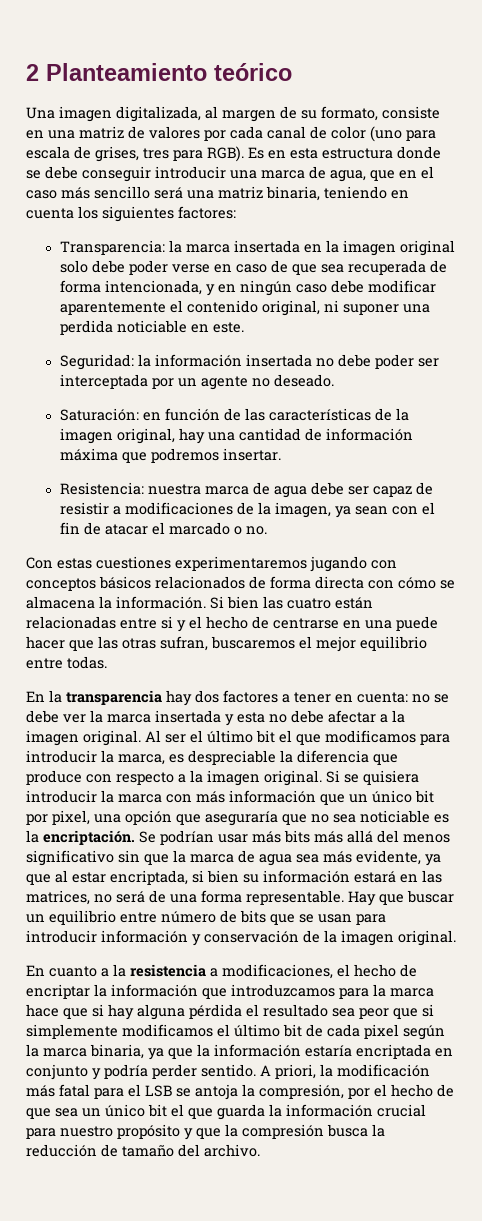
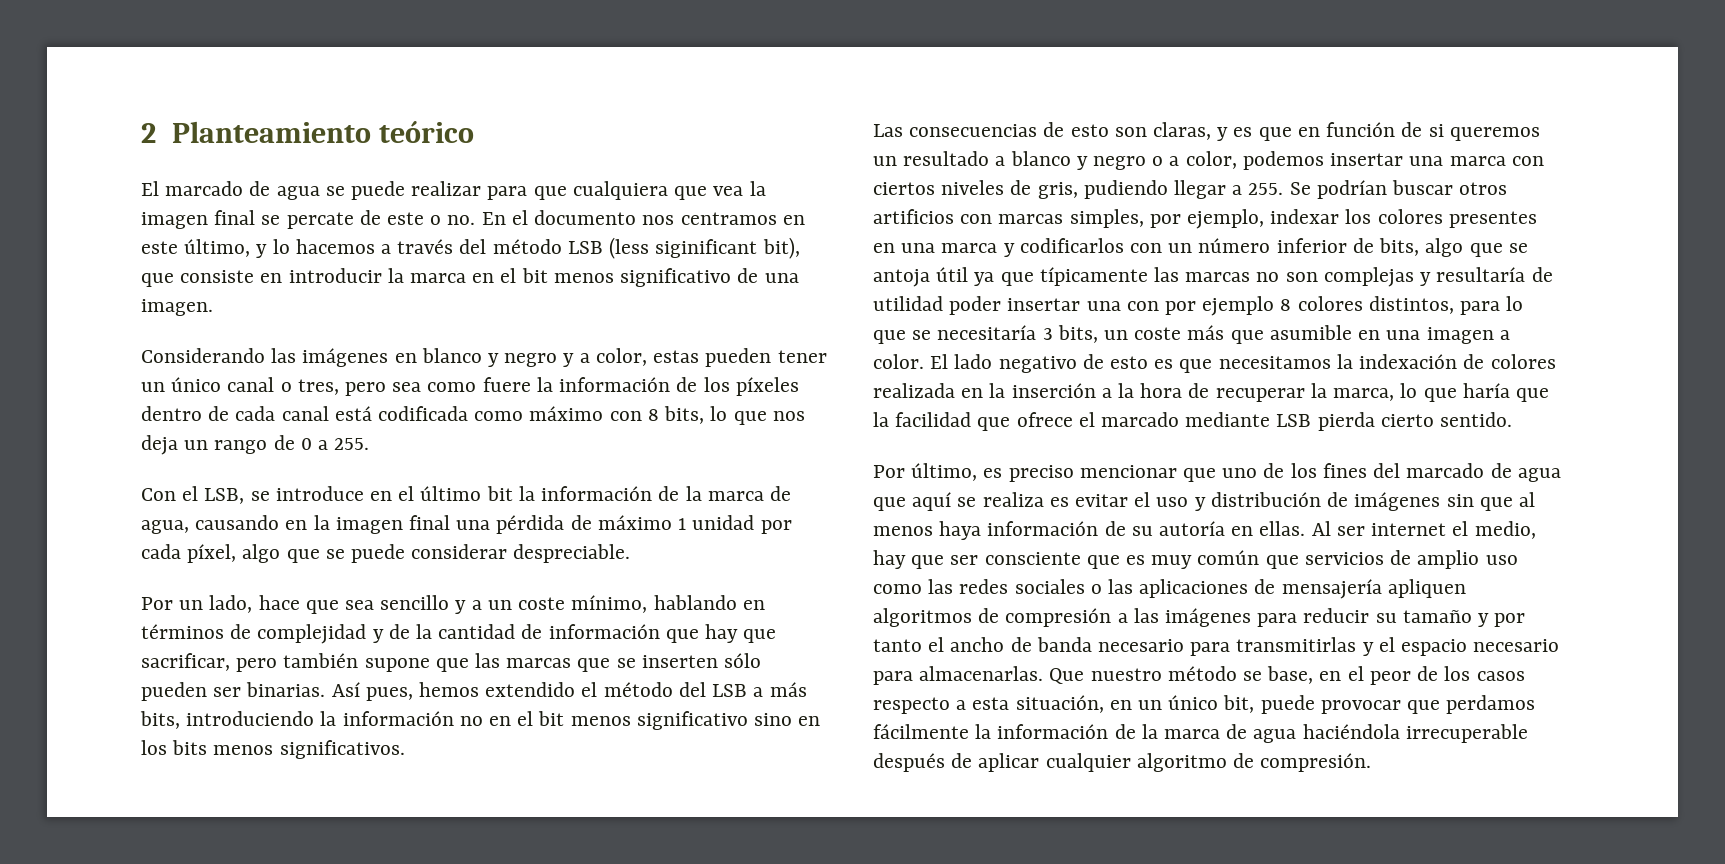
[26,106,440,122] [26,126,436,142] [26,146,441,162] [26,166,434,182] [26,186,409,201] [26,206,236,222] [59,240,455,256] [59,260,447,275] [59,280,436,296] [59,300,430,316] [59,320,244,335] [59,354,439,370] [59,374,334,390] [59,408,409,421] [59,428,413,444] [59,448,281,463] [59,482,433,498] [59,502,435,518] [59,522,267,535] [26,556,397,572] [26,576,455,591] [26,596,373,609] [26,616,438,632] [26,636,427,652] [26,656,107,669] [26,690,449,706] [26,710,405,726] [26,730,450,746] [26,750,398,765] [26,770,419,786] [26,790,434,805] [26,810,449,826] [26,830,450,845] [26,850,441,866] [26,870,442,885] [26,890,454,906] [26,910,386,925] [26,930,456,946] [26,964,417,979] [26,984,434,999] [26,1004,434,1020] [26,1024,445,1040] [26,1044,453,1060] [26,1064,430,1080] [26,1084,454,1100] [26,1104,426,1120] [26,1124,385,1140] [26,1144,260,1157] Una imagen digitalizada, al margen de su formato, consiste en una matriz de valores por cada canal de color (uno para escala de grises, tres para RGB). Es en esta estructura donde se debe conseguir introducir una marca de agua, que en el caso más sencillo será una matriz binaria, teniendo en cuenta los siguientes factores: // Transparencia: la marca insertada en la imagen original solo debe poder verse en caso de que sea recuperada de forma intencionada, y en ningún caso debe modificar aparentemente el contenido original, ni suponer una perdida noticiable en este. // Seguridad: la información insertada no debe poder ser interceptada por un agente no deseado. // Saturación: en función de las características de la imagen original, hay una cantidad de información máxima que podremos insertar. // Resistencia: nuestra marca de agua debe ser capaz de resistir a modificaciones de la imagen, ya sean con el fin de atacar el marcado o no. // Con estas cuestiones experimentaremos jugando con conceptos básicos relacionados de forma directa con cómo se almacena la información. Si bien las cuatro están relacionadas entre si y el hecho de centrarse en una puede hacer que las otras sufran, buscaremos el mejor equilibrio entre todas. // En la transparencia hay dos factores a tener en cuenta: no se debe ver la marca insertada y esta no debe afectar a la imagen original. Al ser el último bit el que modificamos para introducir la marca, es despreciable la diferencia que produce con respecto a la imagen original. Si se quisiera introducir la marca con más información que un único bit por pixel, una opción que aseguraría que no sea noticiable es la encriptación. Se podrían usar más bits más allá del menos significativo sin que la marca de agua sea más evidente, ya que al estar encriptada, si bien su información estará en las matrices, no será de una forma representable. Hay que buscar un equilibrio entre número de bits que se usan para introducir información y conservación de la imagen original. // En cuanto a la resistencia a modificaciones, el hecho de encriptar la información que introduzcamos para la marca hace que si hay alguna pérdida el resultado sea peor que si simplemente modificamos el último bit de cada pixel según la marca binaria, ya que la información estaría encriptada en conjunto y podría perder sentido. A priori, la modificación más fatal para el LSB se antoja la compresión, por el hecho de que sea un único bit el que guarda la información crucial para nuestro propósito y que la compresión busca la reducción de tamaño del archivo. -> [141,181,766,200] [141,210,805,229] [141,237,800,259] [141,268,799,287] [141,299,213,316] [141,348,827,367] [141,377,799,396] [141,406,805,425] [141,435,370,455] [141,486,791,504] [141,515,792,534] [141,544,631,563] [141,595,765,614] [141,624,777,644] [141,653,762,672] [141,682,807,701] [140,711,821,730] [141,740,405,759] [873,122,1540,141] [873,151,1544,170] [873,180,1508,199] [873,209,1537,229] [873,238,1528,257] [873,267,1553,287] [873,296,1524,316] [873,325,1510,344] [873,354,1556,373] [873,383,1549,402] [873,412,1513,431] [873,463,1561,482] [873,492,1535,511] [873,521,1536,540] [873,550,1518,569] [873,579,1466,599] [873,608,1526,627] [873,637,1560,656] [873,666,1525,685] [873,695,1536,714] [873,724,1528,743] [873,753,1372,772] El marcado de agua se puede realizar para que cualquiera que vea la imagen final se percate de este o no. En el documento nos centramos en este último, y lo hacemos a través del método LSB (less siginificant bit), que consiste en introducir la marca en el bit menos significativo de una imagen. // Considerando las imágenes en blanco y negro y a color, estas pueden tener un único canal o tres, pero sea como fuere la información de los píxeles dentro de cada canal está codificada como máximo con 8 bits, lo que nos deja un rango de 0 a 255. // Con el LSB, se introduce en el último bit la información de la marca de agua, causando en la imagen final una pérdida de máximo 1 unidad por cada píxel, algo que se puede considerar despreciable. // Por un lado, hace que sea sencillo y a un coste mínimo, hablando en términos de complejidad y de la cantidad de información que hay que sacrificar, pero también supone que las marcas que se inserten sólo pueden ser binarias. Así pues, hemos extendido el método del LSB a más bits, introduciendo la información no en el bit menos significativo sino en los bits menos significativos. // Las consecuencias de esto son claras, y es que en función de si queremos un resultado a blanco y negro o a color, podemos insertar una marca con ciertos niveles de gris, pudiendo llegar a 255. Se podrían buscar otros artificios con marcas simples, por ejemplo, indexar los colores presentes en una marca y codificarlos con un número inferior de bits, algo que se antoja útil ya que típicamente las marcas no son complejas y resultaría de utilidad poder insertar una con por ejemplo 8 colores distintos, para lo que se necesitaría 3 bits, un coste más que asumible en una imagen a color. El lado negativo de esto es que necesitamos la indexación de colores realizada en la inserción a la hora de recuperar la marca, lo que haría que la facilidad que ofrece el marcado mediante LSB pierda cierto sentido. // Por último, es preciso mencionar que uno de los fines del marcado de agua que aquí se realiza es evitar el uso y distribución de imágenes sin que al menos haya información de su autoría en ellas. Al ser internet el medio, hay que ser consciente que es muy común que servicios de amplio uso como las redes sociales o las aplicaciones de mensajería apliquen algoritmos de compresión a las imágenes para reducir su tamaño y por tanto el ancho de banda necesario para transmitirlas y el espacio necesario para almacenarlas. Que nuestro método se base, en el peor de los casos respecto a esta situación, en un único bit, puede provocar que perdamos fácilmente la información de la marca de agua haciéndola irrecuperable después de aplicar cualquier algoritmo de compresión.

